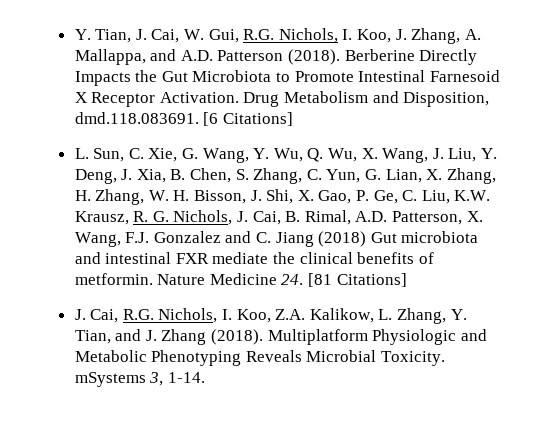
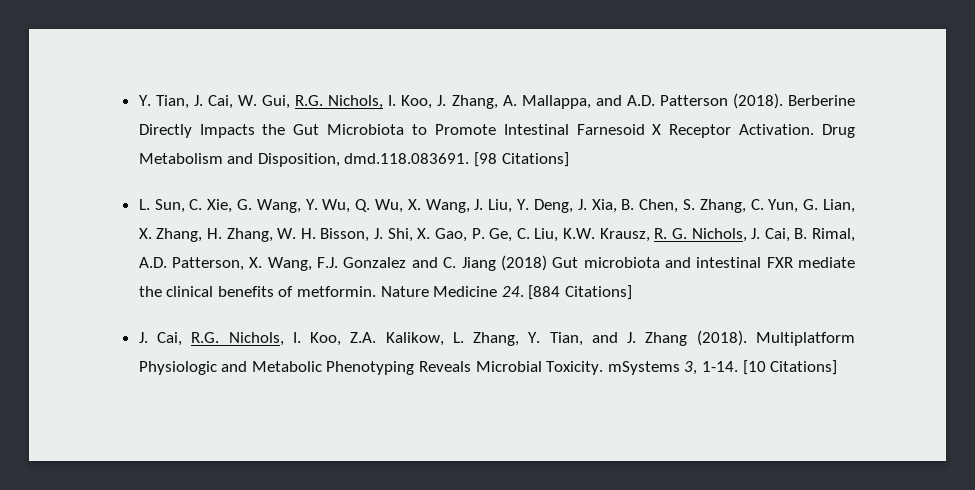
[203,112,219,126] [6 -> [474,152,498,167] [98
[308,273,333,287] [81 -> [528,285,561,300] [884
(205, 377) none -> [742,360,838,375] [10 Citations]

